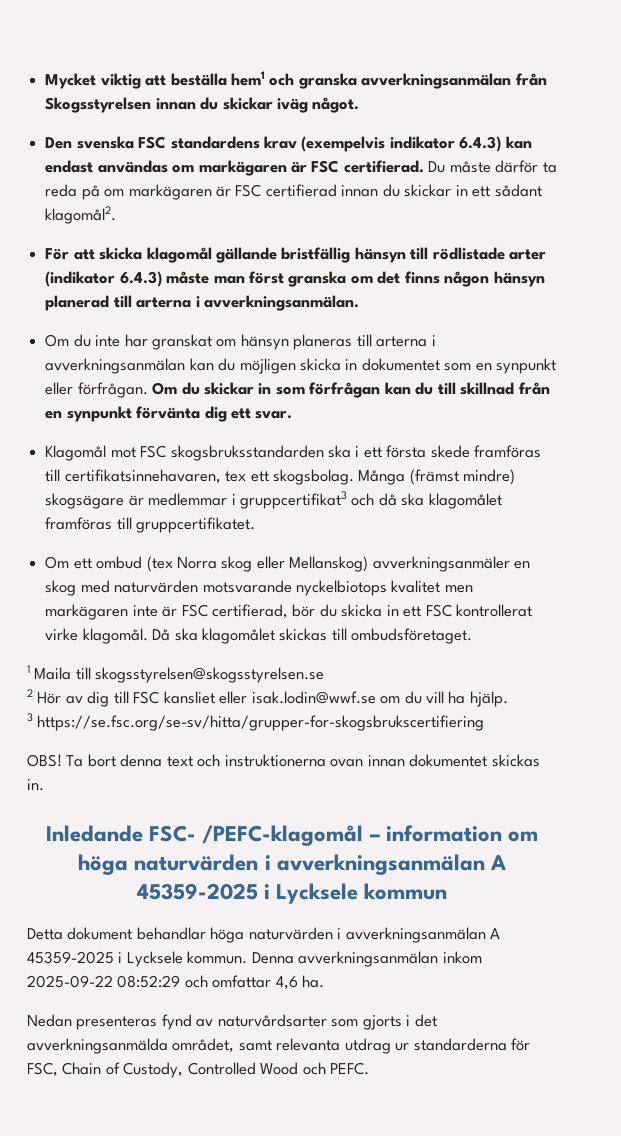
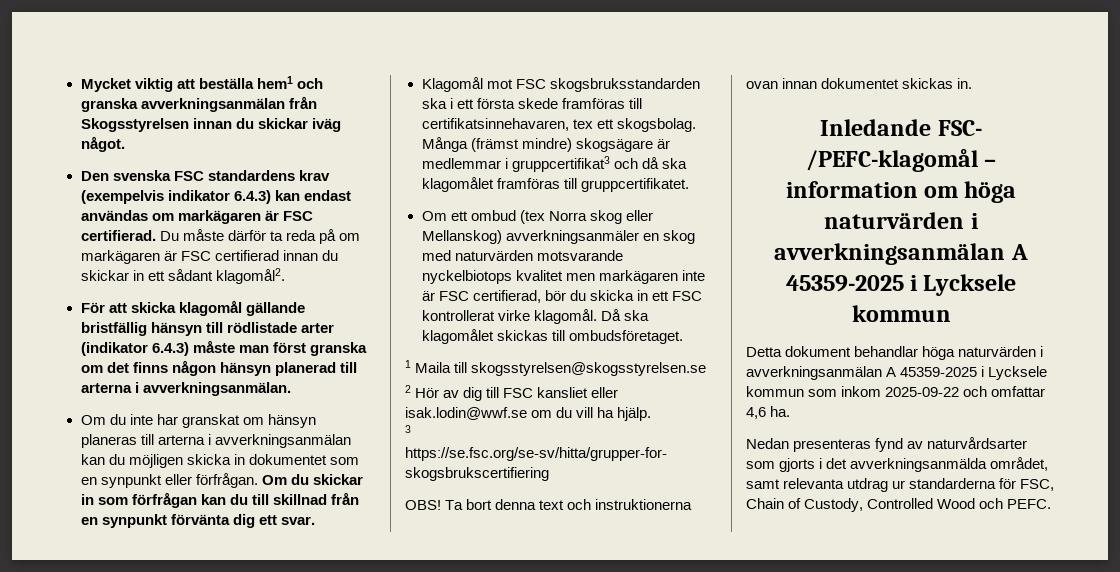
[187,951,439,967] kommun. Denna avverkningsanmälan -> [746,386,838,397] kommun som
[117,975,181,988] 08:52:29 -> (960, 392) none

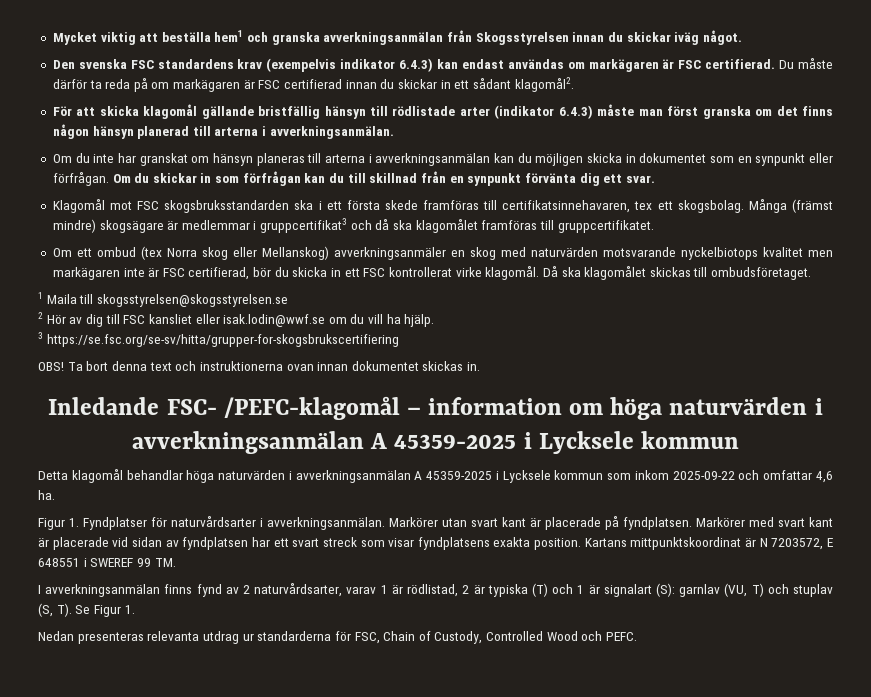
[785,346,852,357] dokument -> [71,469,123,483] klagomål
[746,437,1028,452] [746,457,1049,472] [746,479,780,489] Nedan presenteras fynd av naturvårdsarter som gjorts i det avverkningsanmälda området, samt -> [38,516,833,530] [38,537,833,550] [38,558,176,567] [38,583,834,597] [38,603,135,617] [38,631,144,644] Figur 1. Fyndplatser för naturvårdsarter i avverkningsanmälan. Markörer utan svart kant är placerade på fyndplatsen. Markörer med svart kant är placerade vid sidan av fyndplatsen har ett svart streck som visar fyndplatsens exakta position. Kartans mittpunktskoordinat är N 7203572, E 648551 i SWEREF 99 TM. // I avverkningsanmälan finns fynd av 2 naturvårdsarter, varav 1 är rödlistad, 2 är typiska (T) och 1 är signalart (S): garnlav (VU, T) och stuplav (S, T). Se Figur 1. // Nedan presenteras

